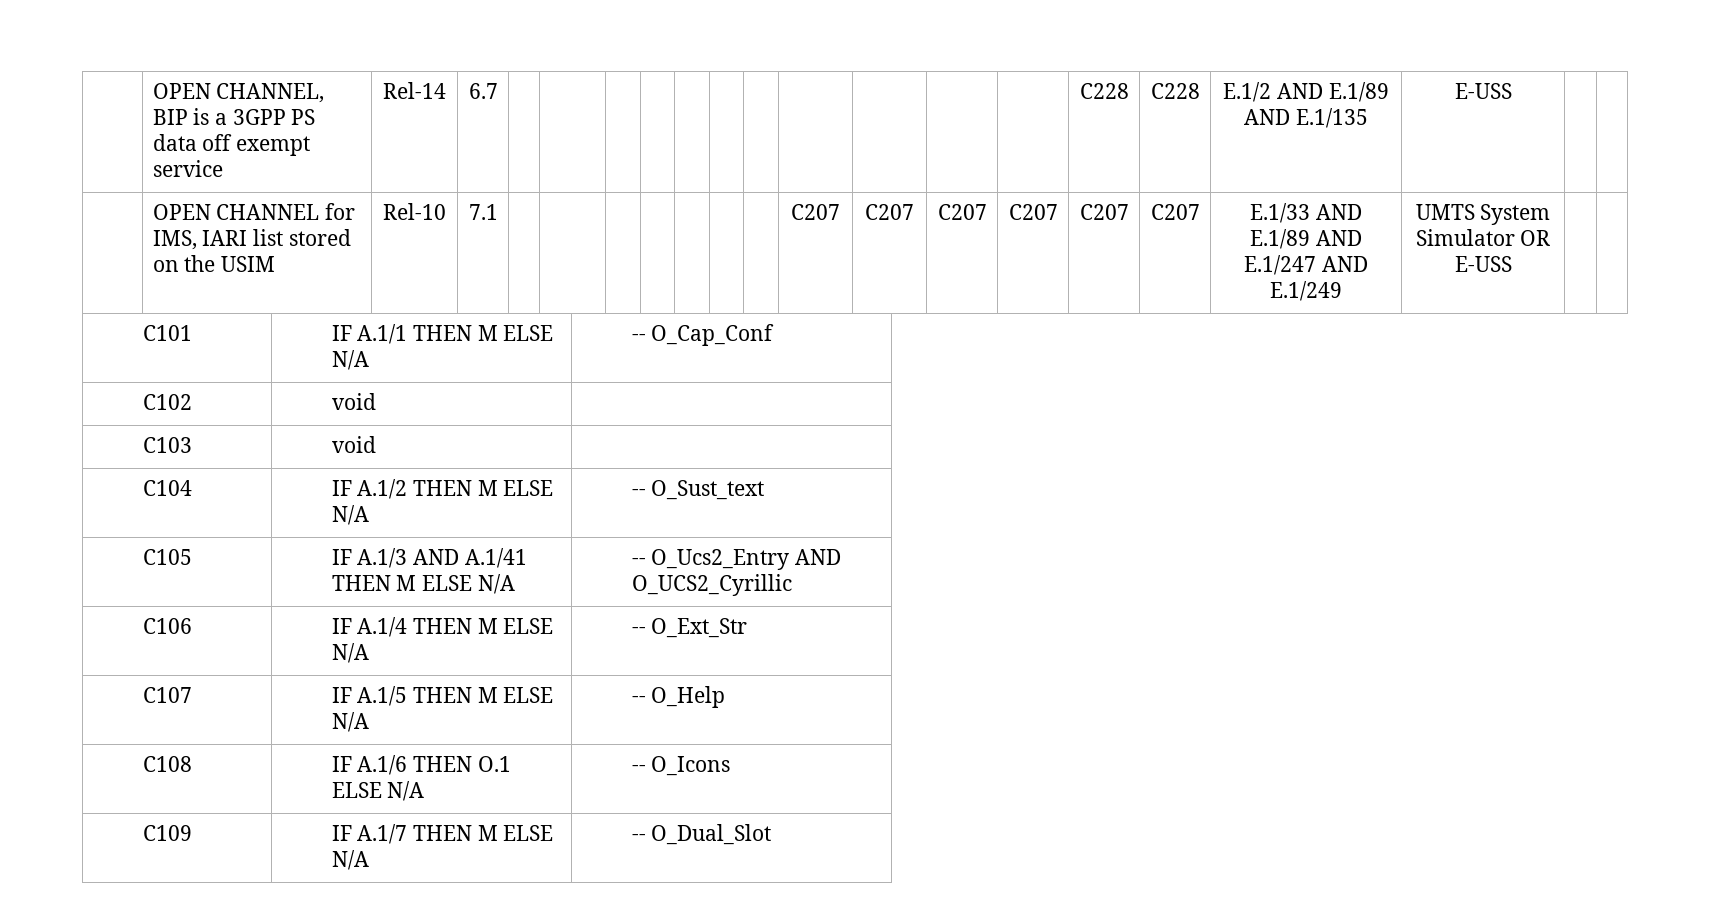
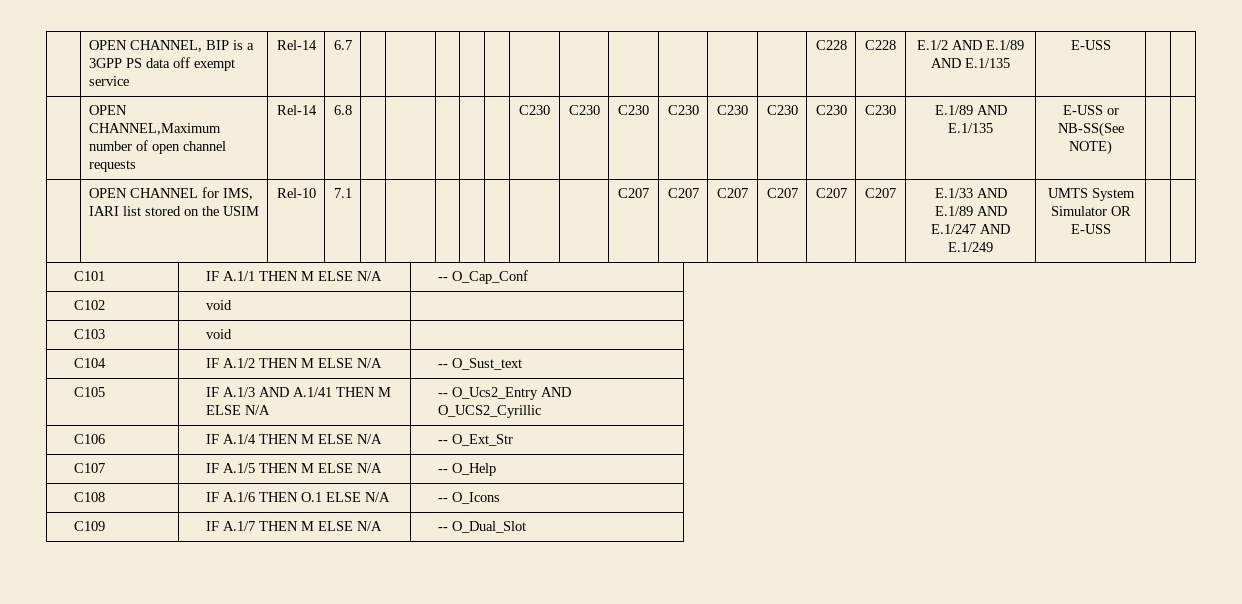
(1512, 91) none -> [88,105,127,115] [88,123,221,135] [88,140,226,154] [88,160,136,172] [276,105,317,115] [333,105,352,115] [519,105,550,115] [568,105,600,115] [618,105,649,115] [667,105,699,115] [717,105,748,115] [766,105,798,115] [815,105,847,115] [865,105,896,115] [934,105,1007,115] [948,123,993,133] [1062,105,1119,115] [1057,122,1124,137] [1069,140,1112,155] // | OPEN CHANNEL,Maximum number of open channel requests | Rel-14 | 6.8 | | | | | | C230 | C230 | C230 | C230 | C230 | C230 | C230 | C230 | E.1/89 AND E.1/135 | E-USS or NB-SS(See NOTE) | |

